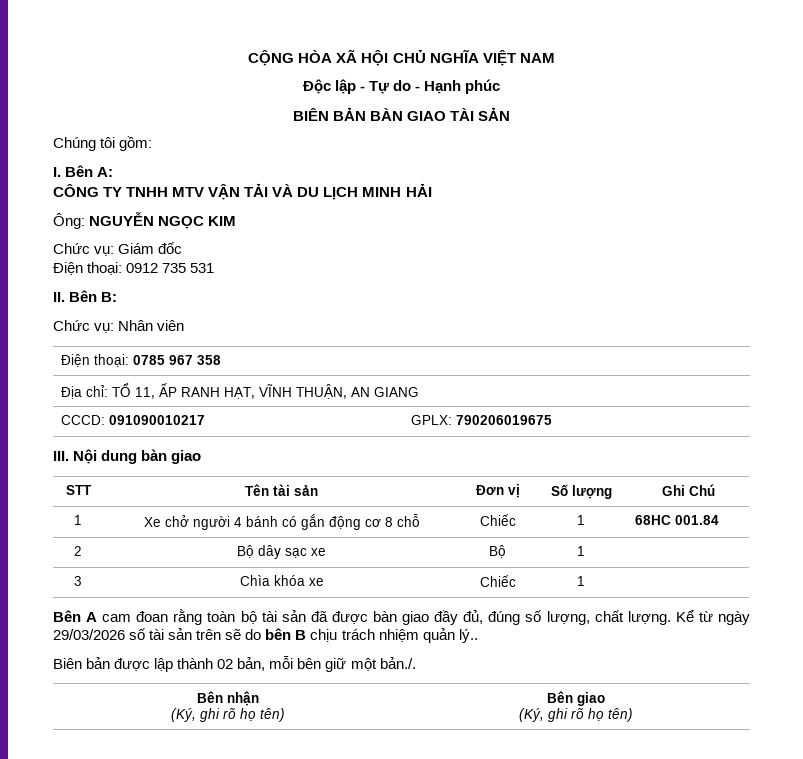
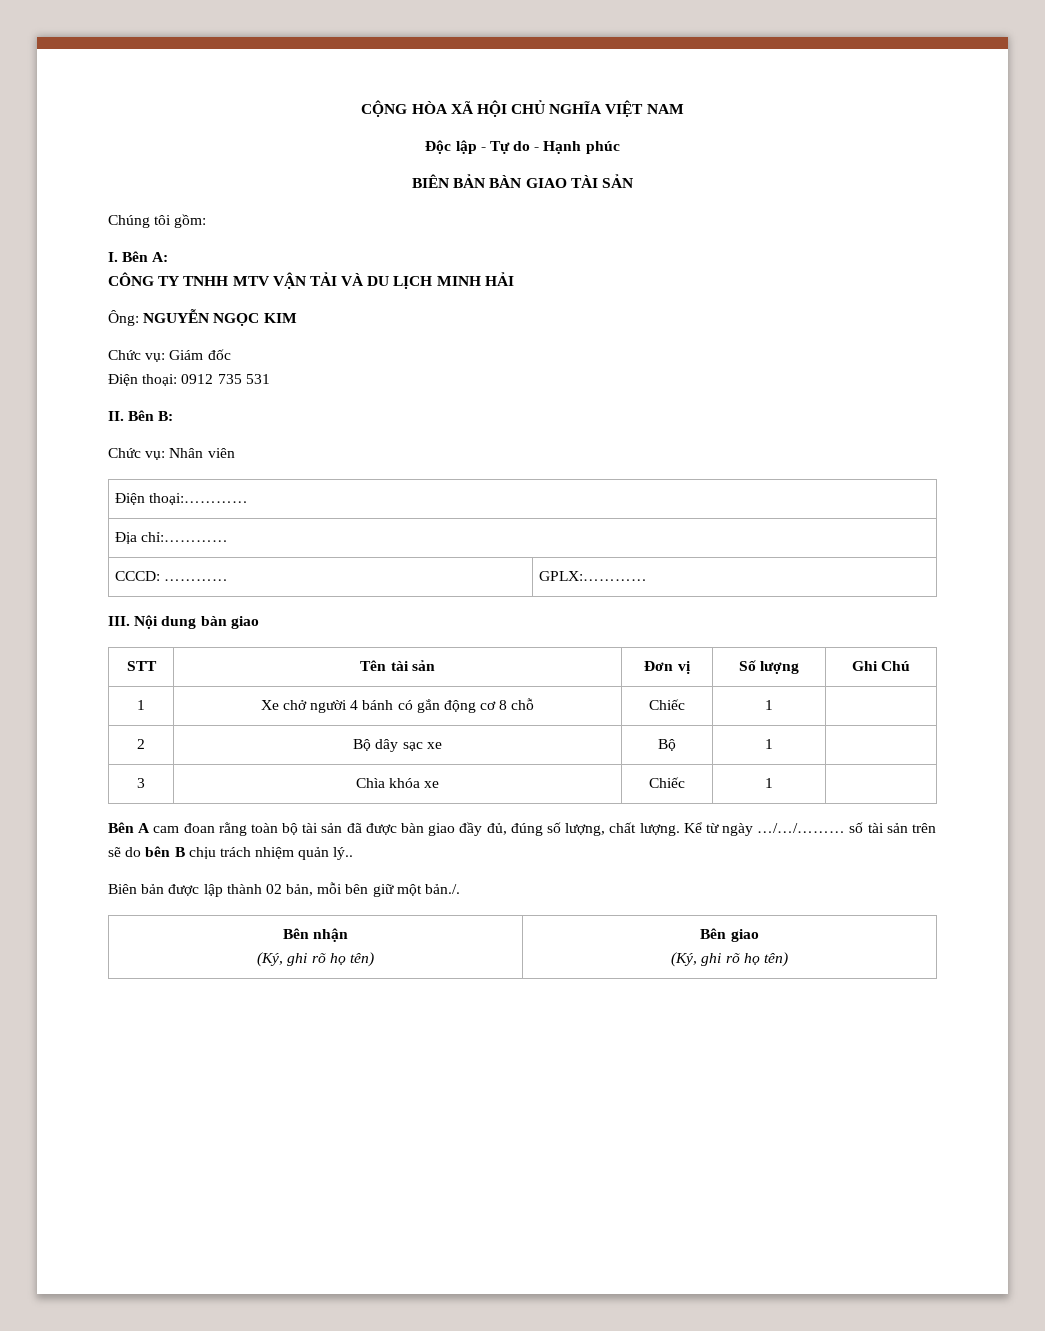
[93,354,221,367] [60,383,419,399] [60,415,205,425] [410,415,552,425] thoại: 0785 967 358 // Địa chỉ: TỔ 11, ẤP RANH HẠT, VĨNH THUẬN, AN GIANG // CCCD: 091090010217 | GPLX: 790206019675 -> [149,493,249,505] [114,532,229,544] [114,571,229,581] [538,571,647,581] thoại:………… // Địa chỉ:………… // CCCD: ………… | GPLX:…………
[634,515,719,525] 68HC 001.84 -> (773, 705) none
[53,629,125,640] 29/03/2026 -> [757,823,846,833] …/…/………

